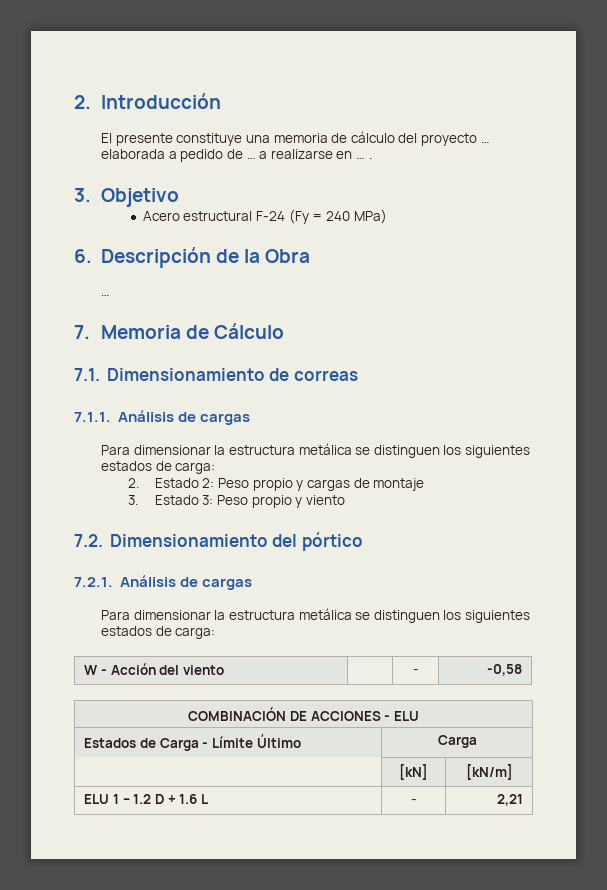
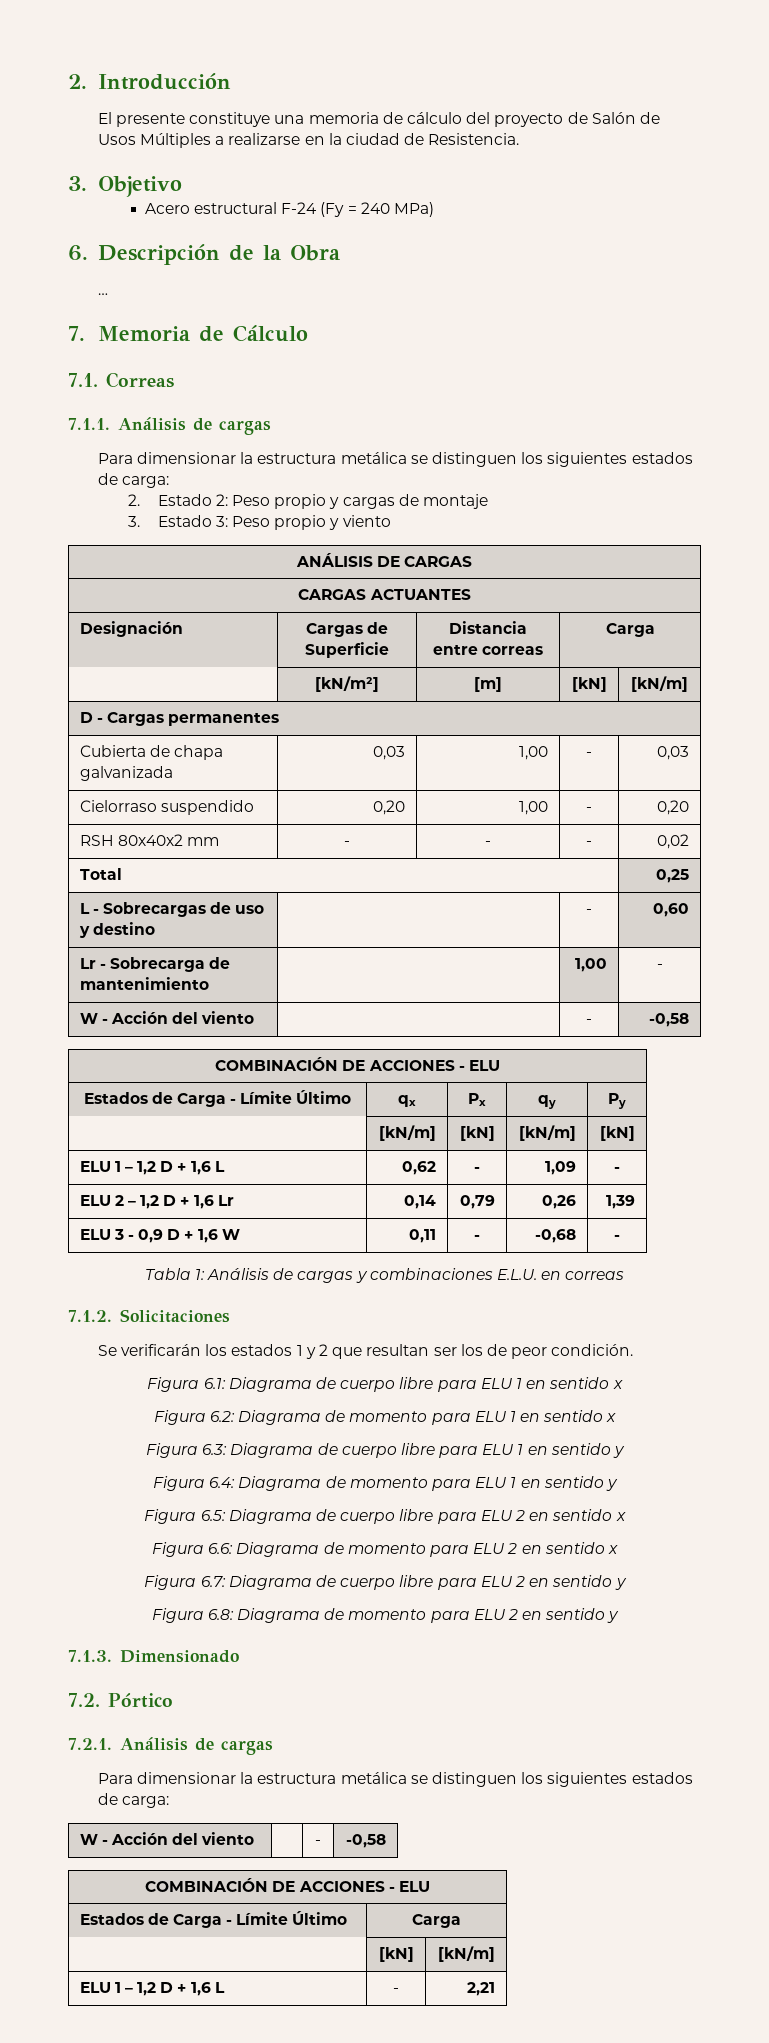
[480,141,490,143] [100,149,372,162] … elaborada a pedido de … a realizarse en … . -> [567,112,660,124] [97,133,520,148] de Salón de Usos Múltiples a realizarse en la ciudad de Resistencia.
[106,368,358,381] Dimensionamiento de correas -> [105,372,174,388] Correas
[74,532,363,551] // 7.2. Dimensionamiento del pórtico -> [295,553,473,567] [298,589,471,600] [79,621,183,637] [305,622,389,637] [305,642,389,658] [449,621,527,634] [432,644,544,655] [605,623,655,637] [315,676,379,692] [474,677,502,692] [571,677,607,692] [631,676,688,692] [79,712,280,726] [79,745,223,760] [79,766,173,781] [373,746,406,760] [519,746,549,760] [586,752,592,757] [657,746,690,760] [79,800,254,815] [373,800,406,815] [519,801,549,815] [586,807,592,812] [657,800,690,815] [79,834,219,846] [344,841,350,846] [485,841,491,846] [586,841,592,846] [657,834,690,849] [79,868,122,880] [656,869,690,883] [79,902,265,917] [78,922,155,938] [586,909,592,914] [653,903,690,917] [79,957,231,972] [79,977,209,990] [575,958,608,972] [656,964,663,969] [79,1011,255,1024] [586,1019,592,1024] [649,1013,690,1027] [215,1057,500,1071] [83,1090,352,1107] [398,1095,416,1107] [468,1093,486,1106] [538,1095,556,1109] [608,1093,626,1109] [378,1125,436,1141] [459,1126,495,1141] [518,1125,576,1141] [599,1126,635,1141] [79,1161,225,1175] [402,1161,437,1175] [474,1167,480,1172] [545,1161,577,1175] [614,1167,620,1172] [79,1195,234,1209] [404,1195,437,1209] [460,1195,496,1209] [542,1195,577,1209] [606,1195,636,1209] [79,1229,240,1243] [409,1229,437,1243] [474,1235,480,1240] [535,1229,577,1243] [614,1235,620,1240] [144,1268,625,1283] [68,1309,230,1323] [97,1344,634,1359] [147,1377,623,1392] [153,1410,617,1425] [145,1443,626,1458] [153,1476,618,1491] [144,1509,626,1524] [152,1542,618,1557] [144,1575,627,1590] [151,1608,620,1623] [68,1650,239,1663] [68,1693,173,1708] // ANÁLISIS DE CARGAS // CARGAS ACTUANTES // Designación | Cargas de Superficie | Distancia entre correas | Carga // | [kN/m²] | [m] | [kN] | [kN/m] // D - Cargas permanentes // Cubierta de chapa galvanizada | 0,03 | 1,00 | - | 0,03 // Cielorraso suspendido | 0,20 | 1,00 | - | 0,20 // RSH 80x40x2 mm | - | - | - | 0,02 // Total | 0,25 // L - Sobrecargas de uso y destino | | - | 0,60 // Lr - Sobrecarga de mantenimiento | | 1,00 | - // W - Acción del viento | | - | -0,58 // COMBINACIÓN DE ACCIONES - ELU // Estados de Carga - Límite Último | qx | Px | qy | Py // | [kN/m] | [kN] | [kN/m] | [kN] // ELU 1 – 1,2 D + 1,6 L | 0,62 | - | 1,09 | - // ELU 2 – 1,2 D + 1,6 Lr | 0,14 | 0,79 | 0,26 | 1,39 // ELU 3 - 0,9 D + 1,6 W | 0,11 | - | -0,68 | - // Tabla 1: Análisis de cargas y combinaciones E.L.U. en correas // 7.1.2. Solicitaciones // Se verificarán los estados 1 y 2 que resultan ser los de peor condición. // Figura 6.1: Diagrama de cuerpo libre para ELU 1 en sentido x // Figura 6.2: Diagrama de momento para ELU 1 en sentido x // Figura 6.3: Diagrama de cuerpo libre para ELU 1 en sentido y // Figura 6.4: Diagrama de momento para ELU 1 en sentido y // Figura 6.5: Diagrama de cuerpo libre para ELU 2 en sentido x // Figura 6.6: Diagrama de momento para ELU 2 en sentido x // Figura 6.7: Diagrama de cuerpo libre para ELU 2 en sentido y // Figura 6.8: Diagrama de momento para ELU 2 en sentido y // 7.1.3. Dimensionado // 7.2. Pórtico
[133,794,198,804] 1.2 D + 1.6 -> [137,1982,211,1996] 1,2 D + 1,6

